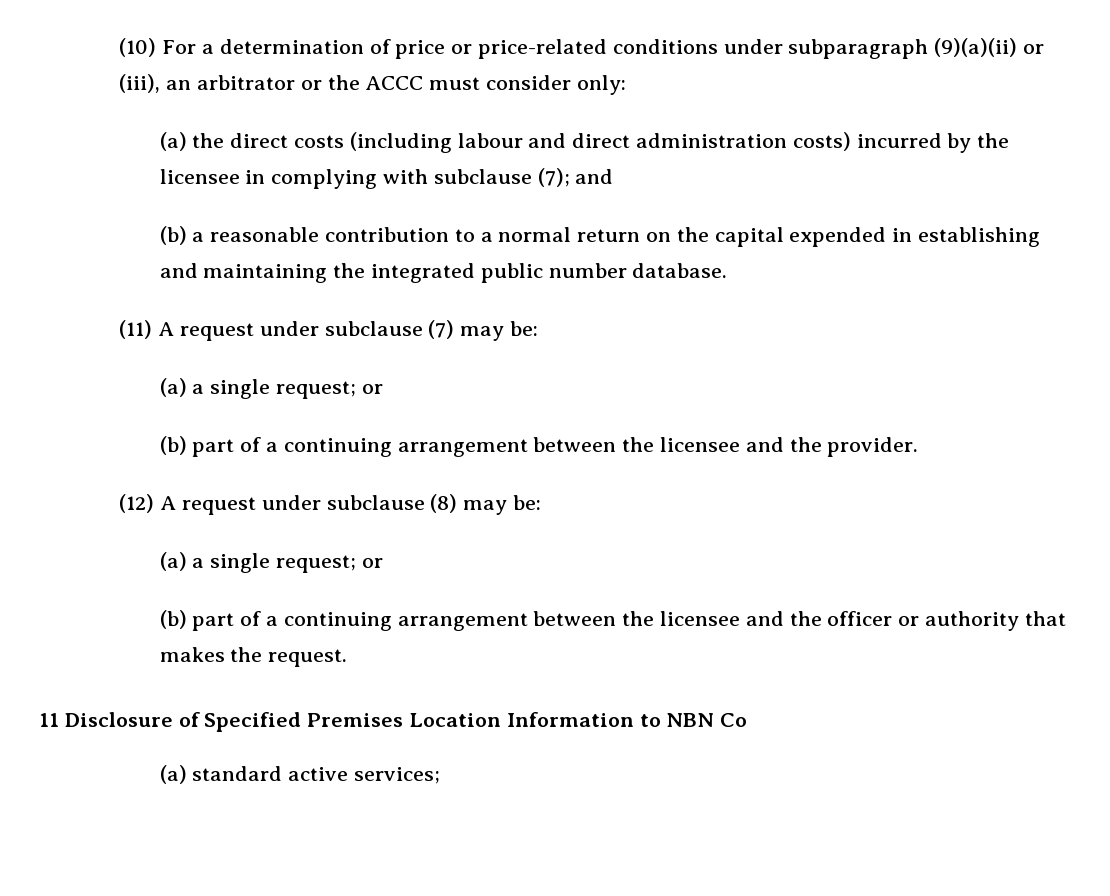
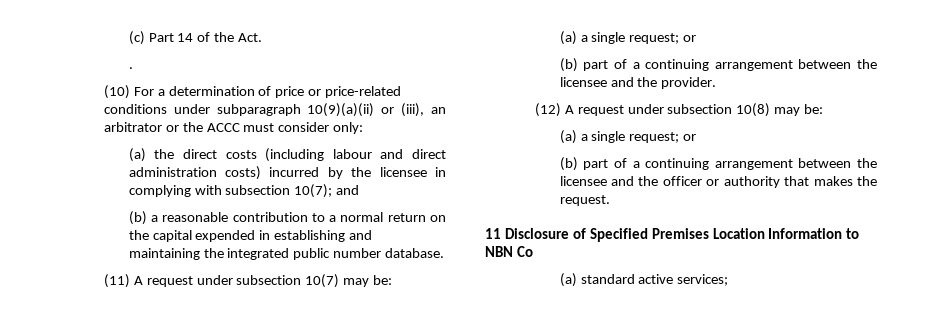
(119, 47) none -> [128,31,263,45] [128,67,133,69] (c) Part 14 of the Act. // . //
[934,38,1018,57] (9)(a)(ii) -> [307,103,375,117] 10(9)(a)(ii)
[433,168,570,187] subclause (7); -> [225,184,333,198] subsection 10(7);
[324,320,455,339] subclause (7) -> [236,274,340,288] subsection 10(7)
[326,494,458,513] subclause (8) -> [667,103,771,117] subsection 10(8)

